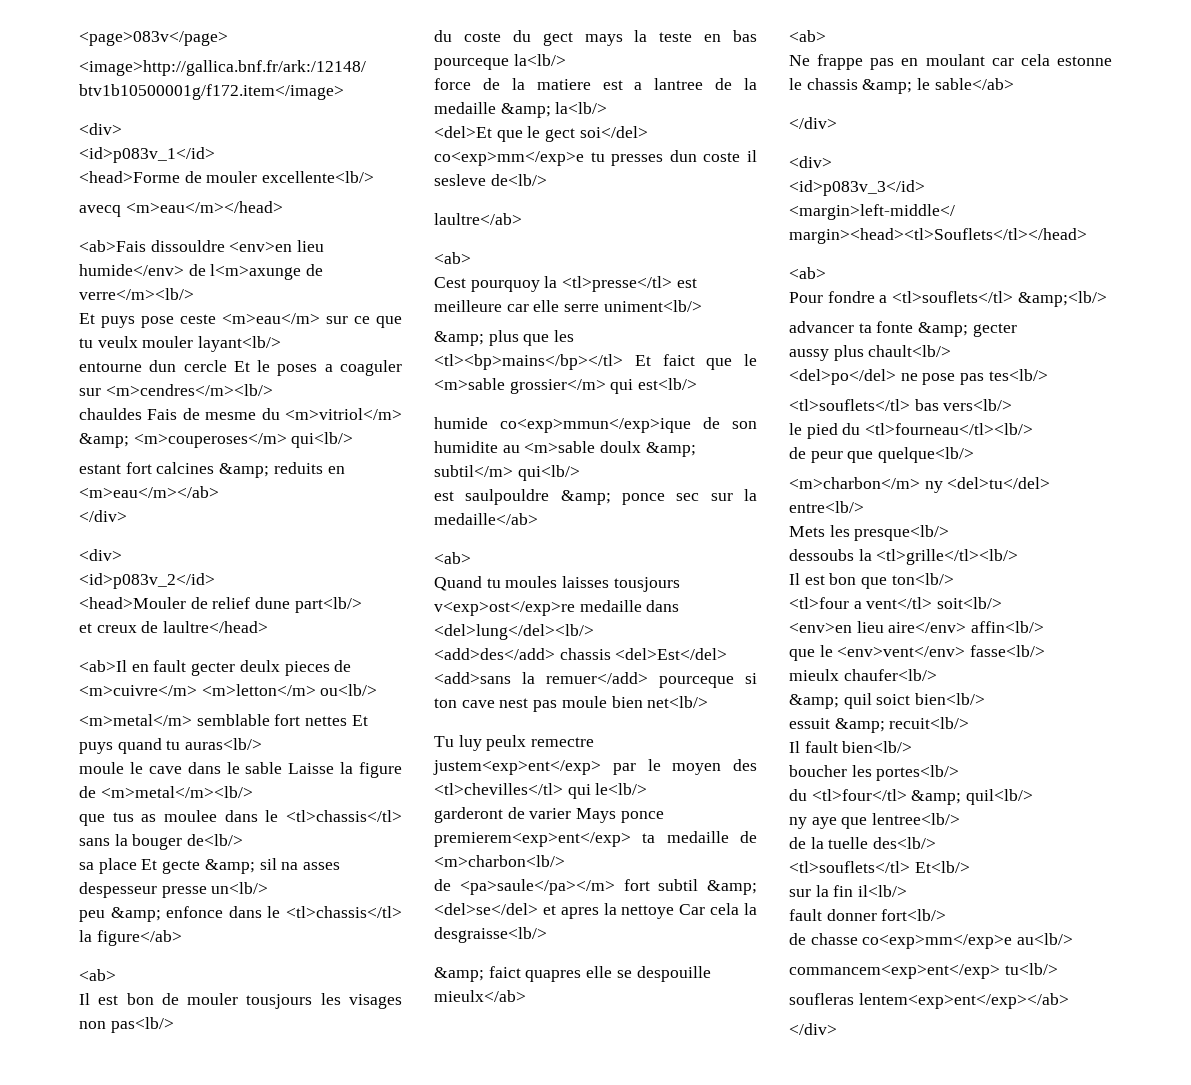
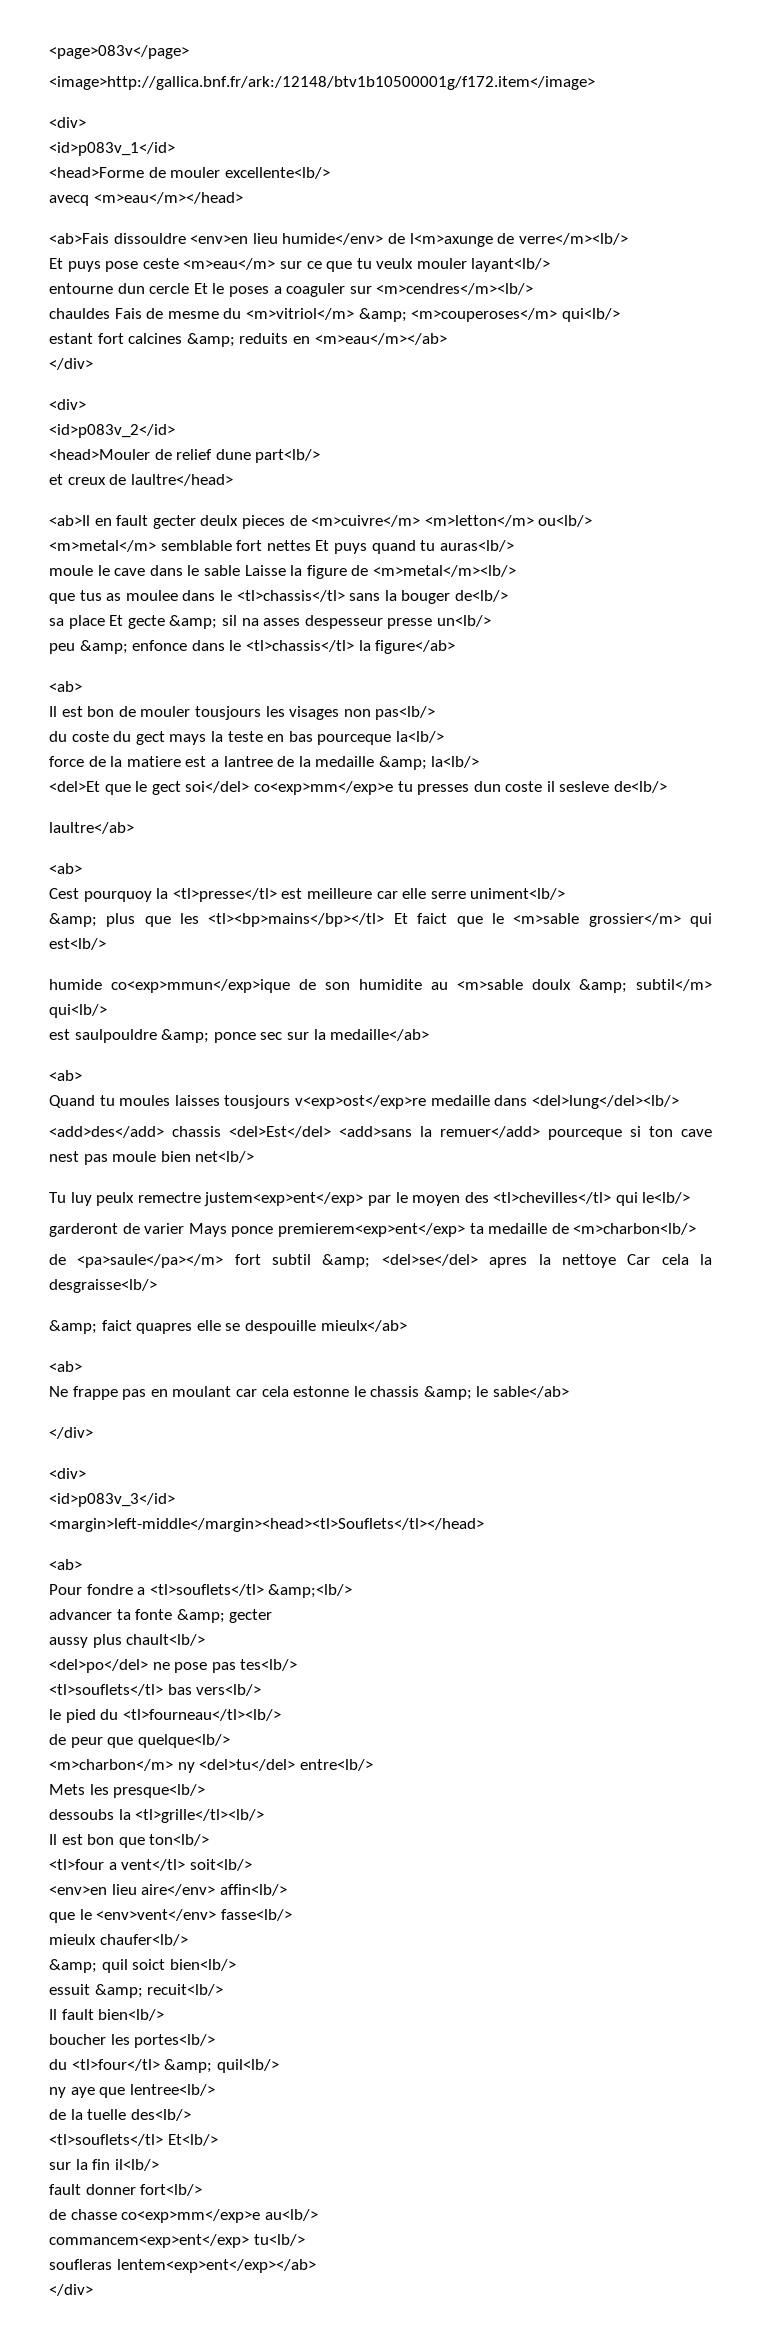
[542,905,556,915] et -> (478, 1260) none

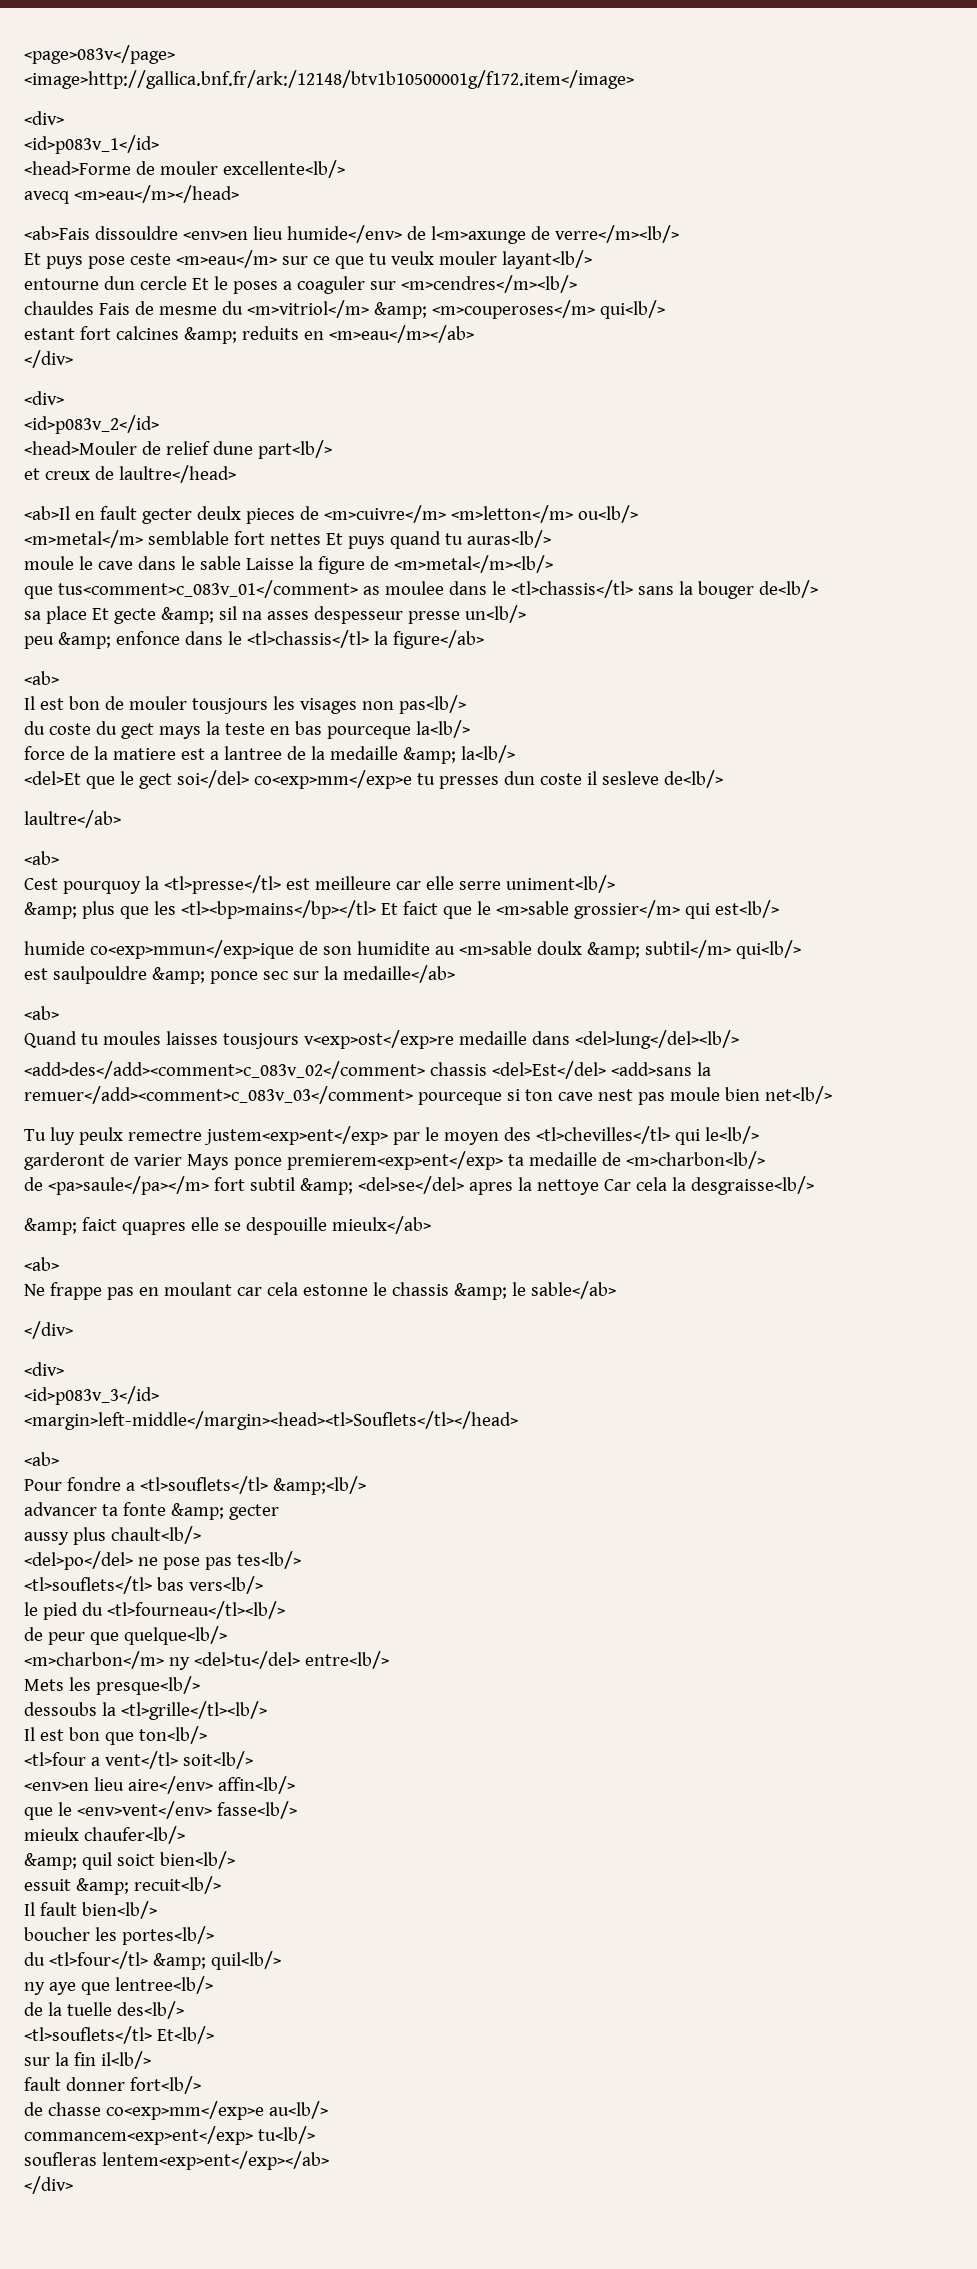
[79,590,102,601] tus -> [57,580,358,598] tus<comment>c_083v_01</comment>
[49,1126,164,1138] <add>des</add> -> [24,1061,425,1079] <add>des</add><comment>c_083v_02</comment>
[440,1126,540,1138] remuer</add> -> [24,1086,413,1104] remuer</add><comment>c_083v_03</comment>

